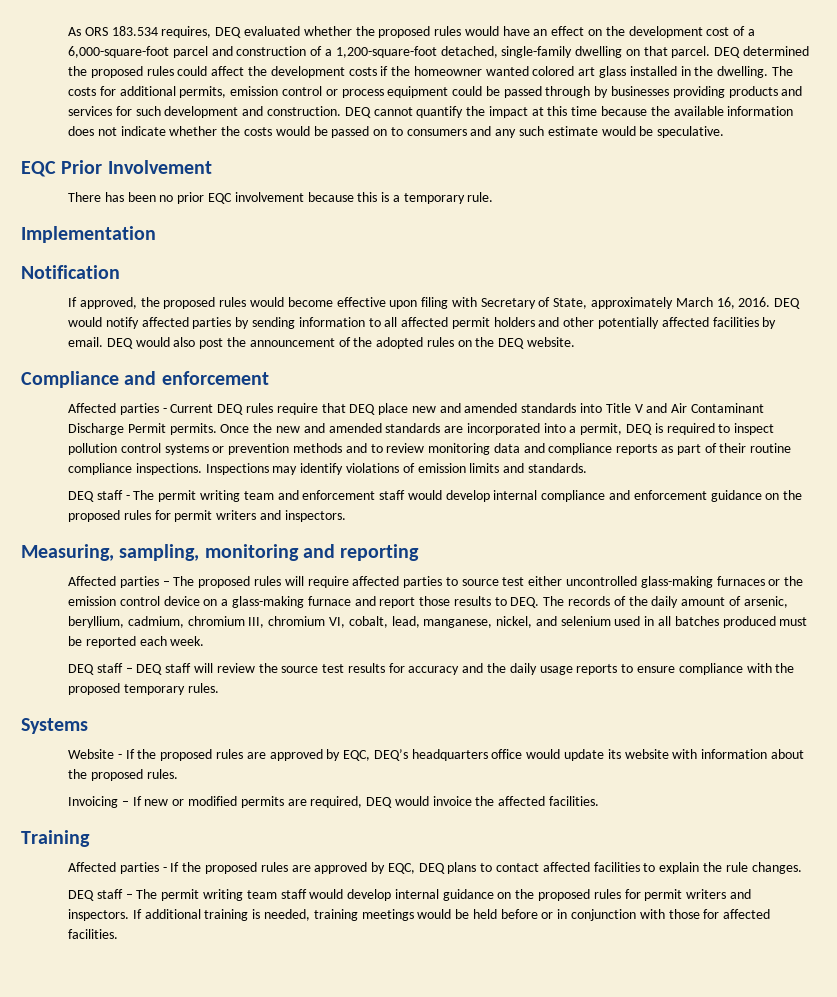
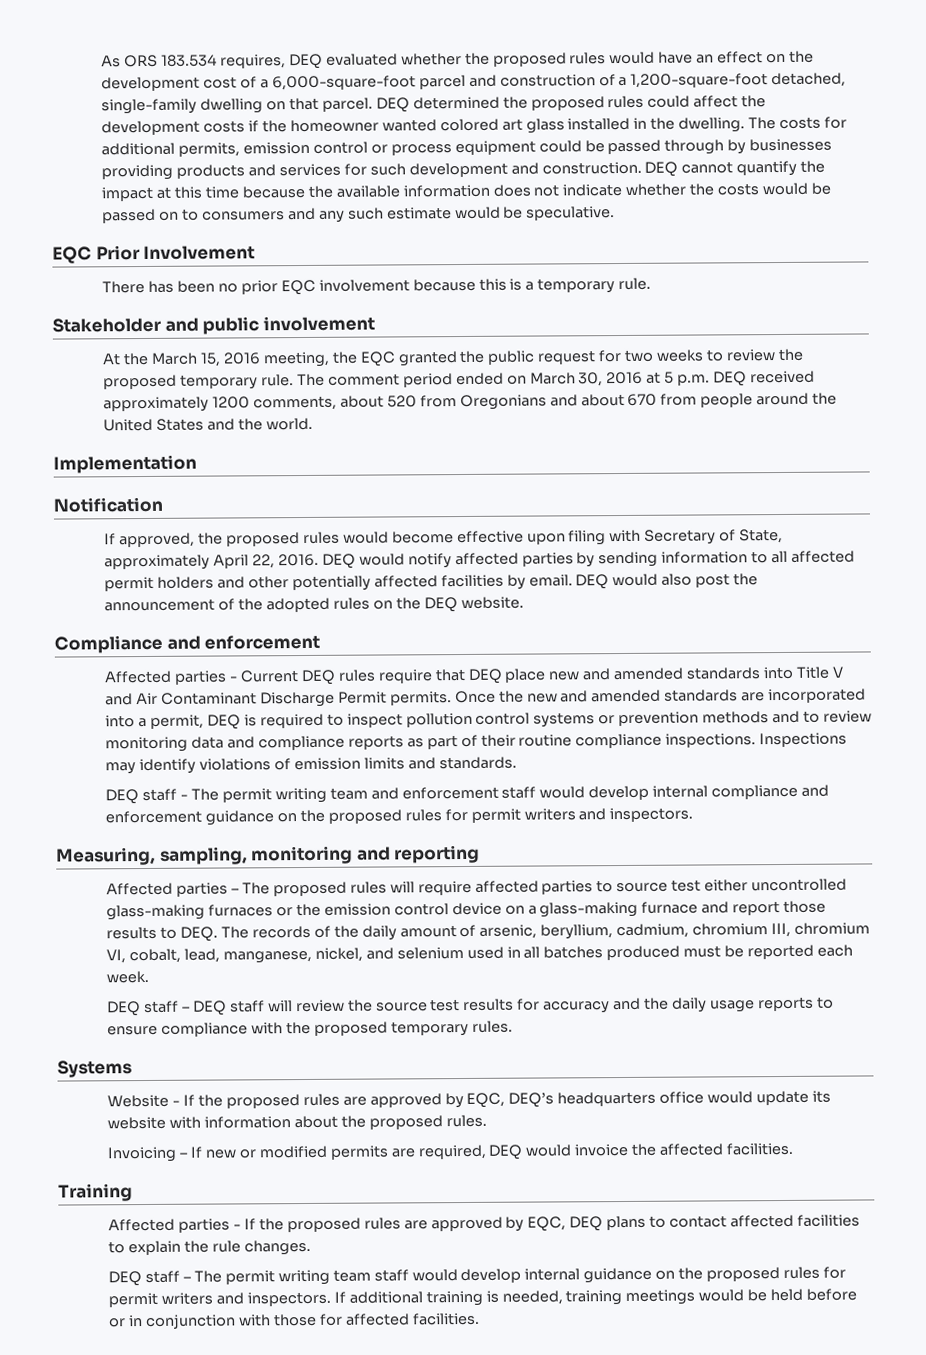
(494, 197) none -> [52,315,375,335] [102,348,804,368] [103,370,815,390] [103,392,838,413] [103,417,313,432] // Stakeholder and public involvement // At the March 15, 2016 meeting, the EQC granted the public request for two weeks to review the proposed temporary rule. The comment period ended on March 30, 2016 at 5 p.m. DEQ received approximately 1200 comments, about 520 from Oregonians and about 670 from people around the United States and the world.
[675,297,735,309] March 16, -> [213,554,276,569] April 22,

